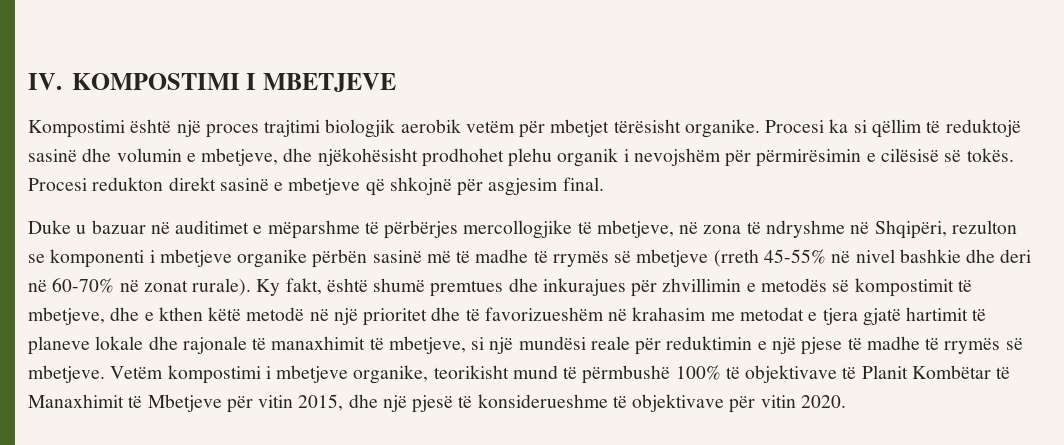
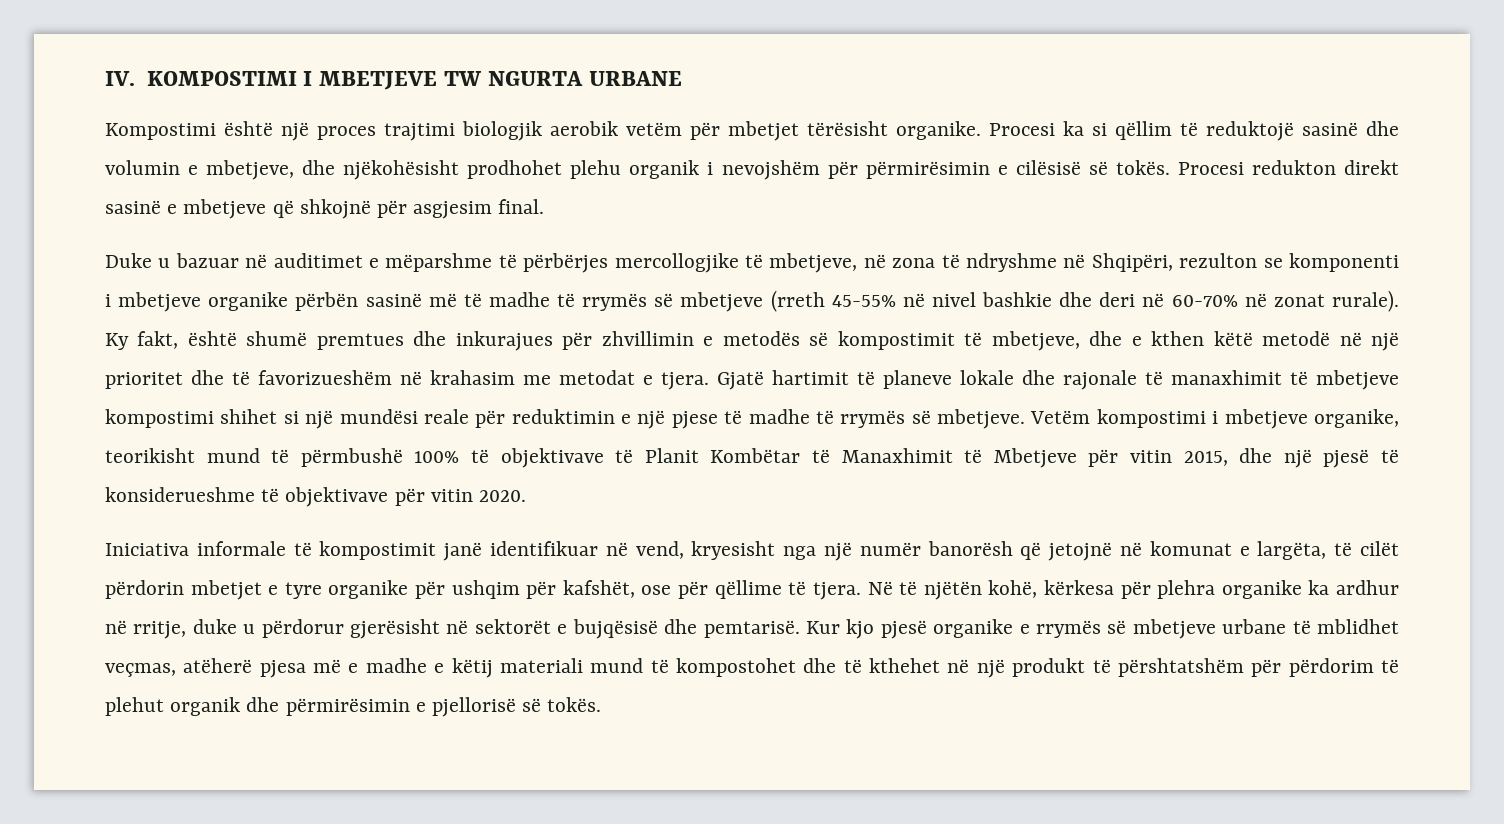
(396, 82) none -> [444,71,682,86] TW NGURTA URBANE
[822,308,901,326] tjera gjatë -> [661,371,764,390] tjera. Gjatë
[388,336,466,354] mbetjeve, -> [1316,370,1399,390] [105,409,278,428] mbetjeve kompostimi shihet
(846, 401) none -> [105,541,1399,561] [105,580,1399,600] [105,619,1399,639] [105,658,1399,678] [105,697,602,717] // Iniciativa informale të kompostimit janë identifikuar në vend, kryesisht nga një numër banorësh që jetojnë në komunat e largëta, të cilët përdorin mbetjet e tyre organike për ushqim për kafshët, ose për qëllime të tjera. Në të njëtën kohë, kërkesa për plehra organike ka ardhur në rritje, duke u përdorur gjerësisht në sektorët e bujqësisë dhe pemtarisë. Kur kjo pjesë organike e rrymës së mbetjeve urbane të mblidhet veçmas, atëherë pjesa më e madhe e këtij materiali mund të kompostohet dhe të kthehet në një produkt të përshtatshëm për përdorim të plehut organik dhe përmirësimin e pjellorisë së tokës.

